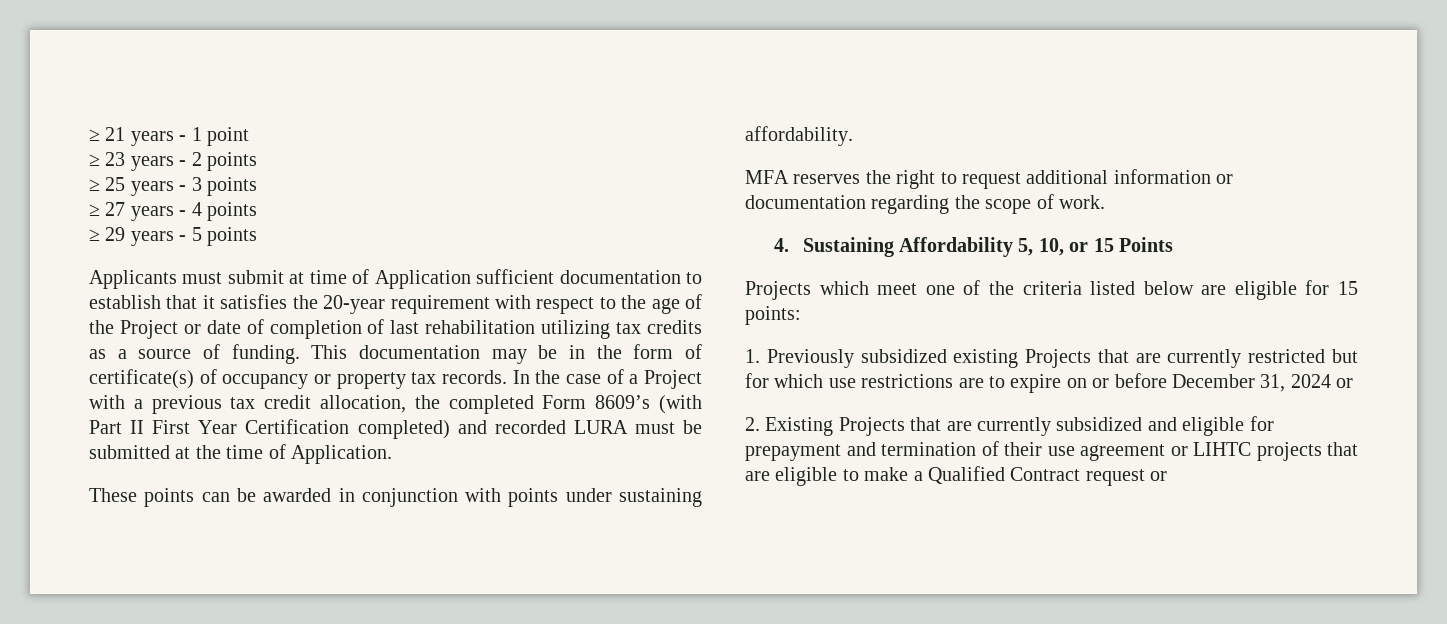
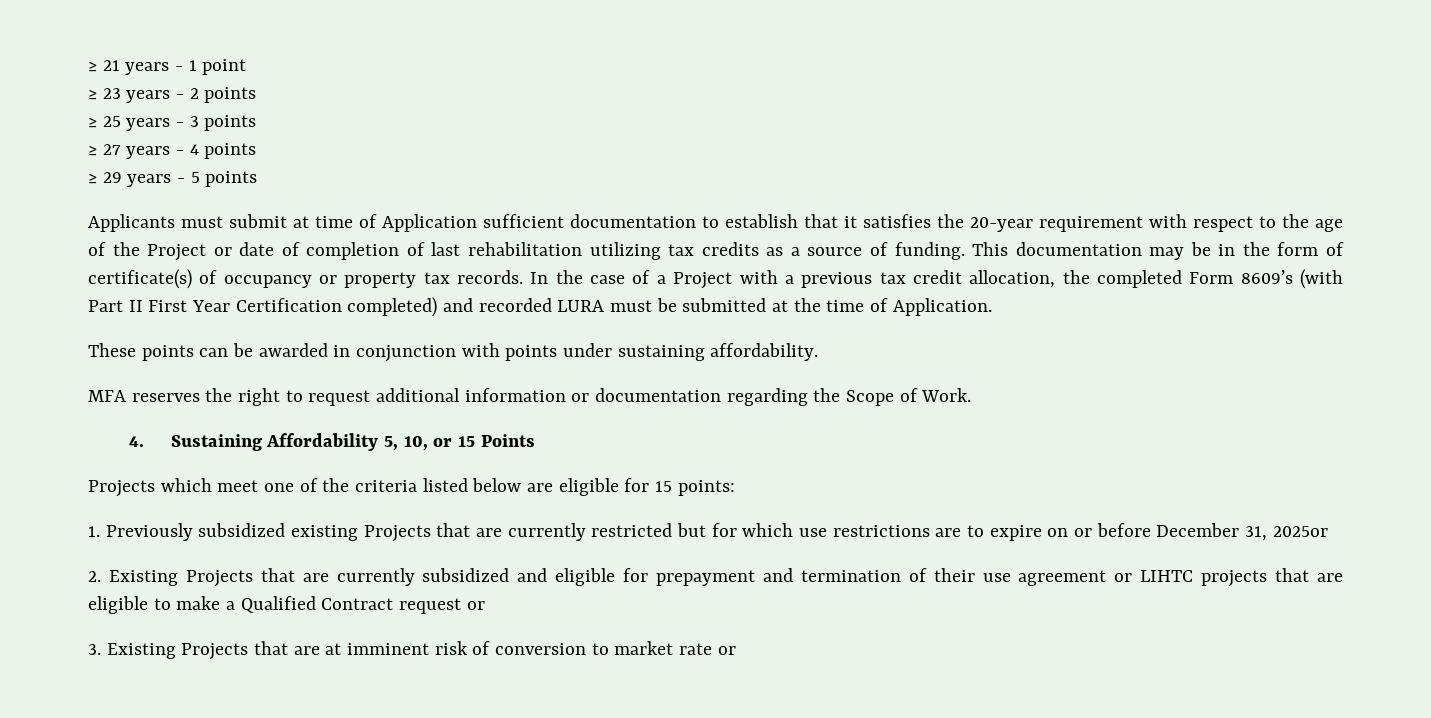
[985,194,1105,214] scope of work. -> [846,388,972,406] Scope of Work.
[1290,374,1354,388] 2024 or -> [1272,526,1328,537] 2025or
(1168, 476) none -> [88,641,736,660] // 3. Existing Projects that are at imminent risk of conversion to market rate or

